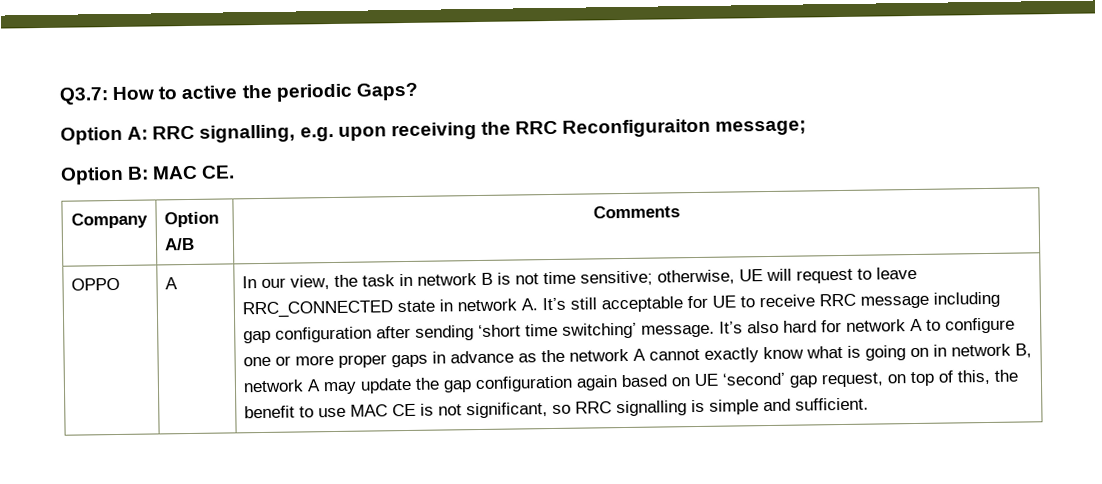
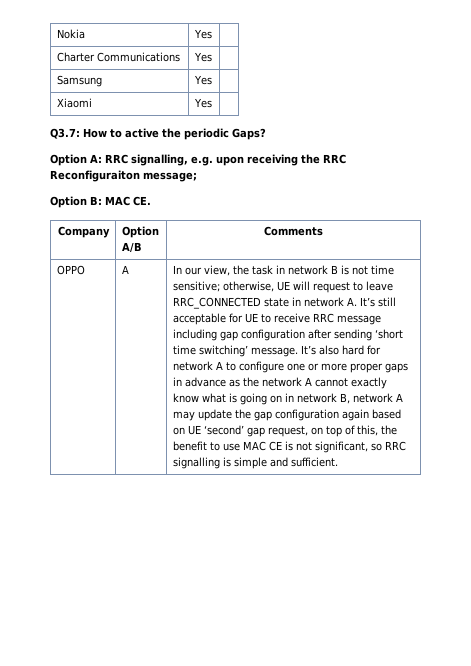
(59, 96) none -> [56,29,85,39] [193,29,212,39] [56,52,180,62] [193,52,212,62] [56,75,102,87] [193,75,212,85] [56,98,92,108] [193,98,212,108] Nokia | Yes | // Charter Communications | Yes | // Samsung | Yes | // Xiaomi | Yes | //

